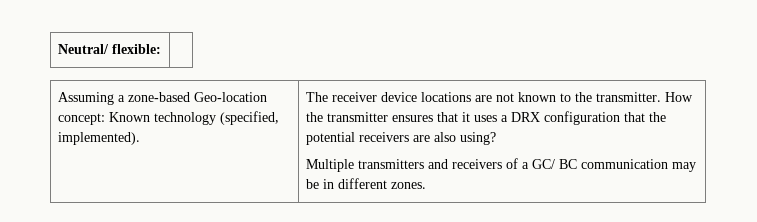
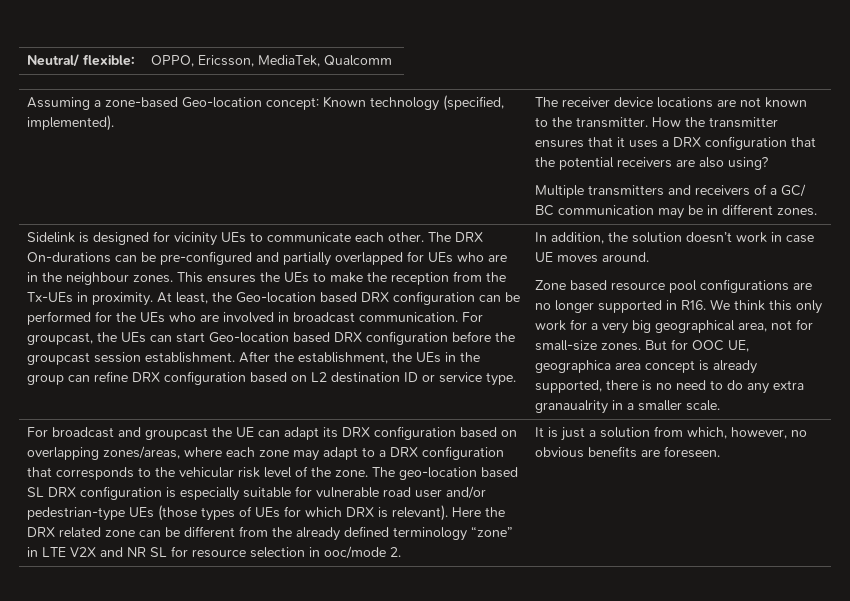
(161, 49) none -> [150,55,392,67] OPPO, Ericsson, MediaTek, Qualcomm
(426, 185) none -> [26,231,483,246] [26,251,507,266] [26,271,506,285] [26,291,520,306] [26,311,483,325] [26,331,515,345] [26,351,480,365] [26,371,516,386] [534,232,814,244] [534,252,649,263] [534,279,812,293] [534,299,822,314] [534,319,813,334] [534,339,749,352] [534,360,757,374] [534,380,804,394] [534,400,720,414] [26,426,517,440] [26,446,504,461] [26,466,518,480] [26,486,486,501] [26,505,505,521] [26,526,513,541] [26,546,401,559] [534,426,807,441] [534,446,720,458] // Sidelink is designed for vicinity UEs to communicate each other. The DRX On-durations can be pre-configured and partially overlapped for UEs who are in the neighbour zones. This ensures the UEs to make the reception from the Tx-UEs in proximity. At least, the Geo-location based DRX configuration can be performed for the UEs who are involved in broadcast communication. For groupcast, the UEs can start Geo-location based DRX configuration before the groupcast session establishment. After the establishment, the UEs in the group can refine DRX configuration based on L2 destination ID or service type. | In addition, the solution doesn’t work in case UE moves around. // Zone based resource pool configurations are no longer supported in R16. We think this only work for a very big geographical area, not for small-size zones. But for OOC UE, geographica area concept is already supported, there is no need to do any extra granaualrity in a smaller scale. // For broadcast and groupcast the UE can adapt its DRX configuration based on overlapping zones/areas, where each zone may adapt to a DRX configuration that corresponds to the vehicular risk level of the zone. The geo-location based SL DRX configuration is especially suitable for vulnerable road user and/or pedestrian-type UEs (those types of UEs for which DRX is relevant). Here the DRX related zone can be different from the already defined terminology “zone” in LTE V2X and NR SL for resource selection in ooc/mode 2. | It is just a solution from which, however, no obvious benefits are foreseen.

